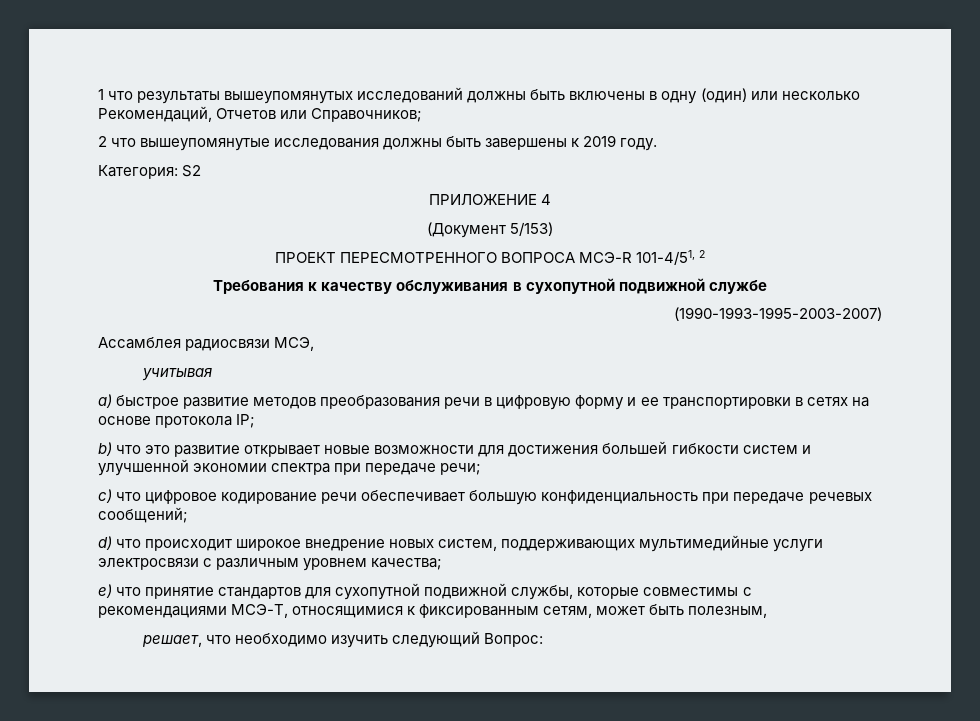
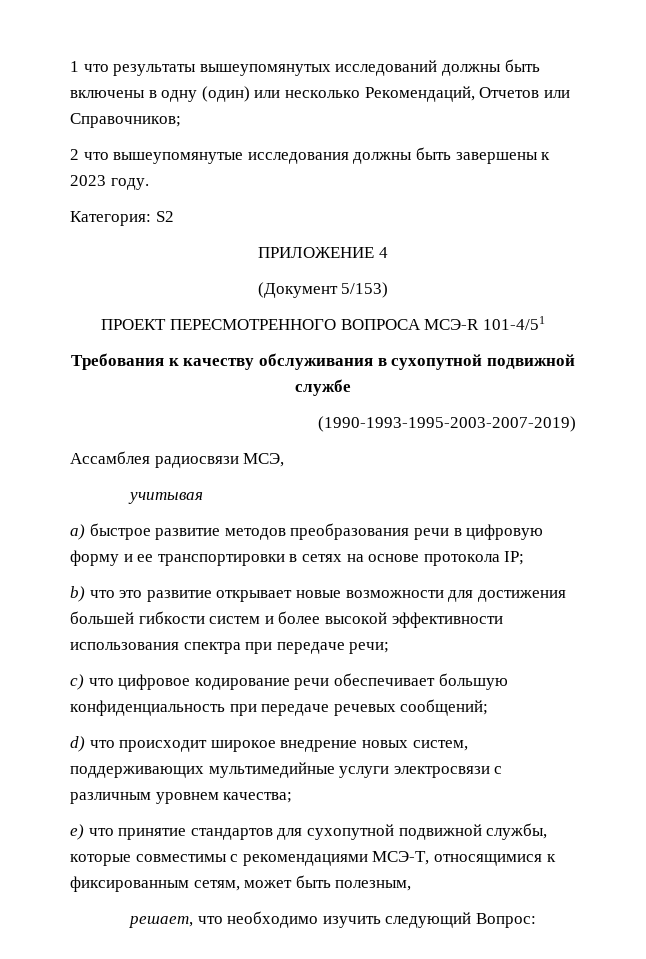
[583,135,617,147] 2019 -> [70,175,106,186] 2023
[636,250,706,265] 101-4/51, 2 -> [482,316,545,330] 101-4/51
[674,307,882,321] (1990-1993-1995-2003-2007) -> [318,416,576,432] (1990-1993-1995-2003-2007-2019)
[98,459,268,476] улучшенной экономии -> [278,611,503,628] [70,642,179,650] более высокой эффективности использования

